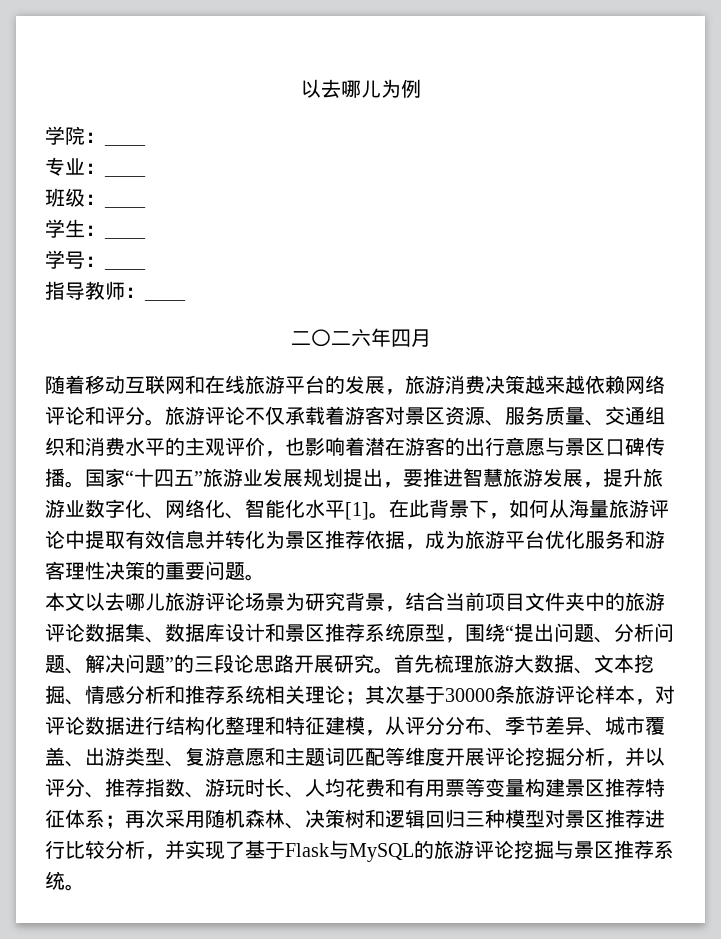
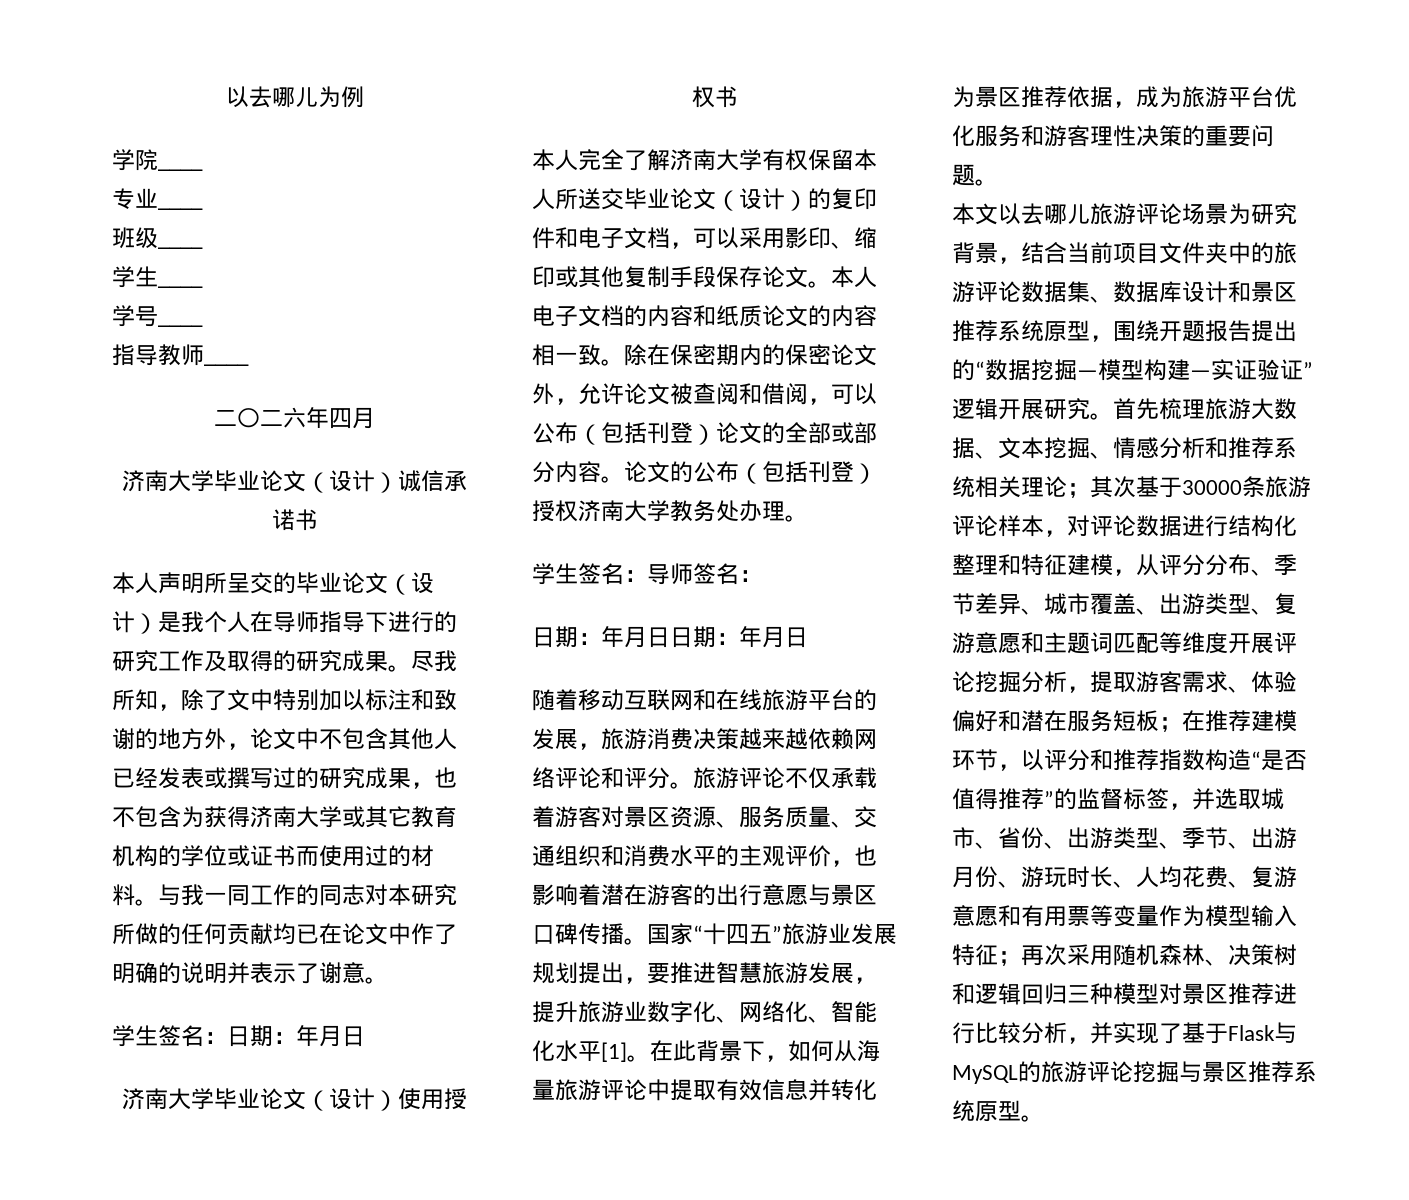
[85,132,105,143] ： -> (158, 160) none
[85,163,105,174] ： -> (158, 198) none
[85,194,105,205] ： -> (158, 238) none
[85,225,105,236] ： -> (158, 276) none
[85,256,105,267] ： -> (158, 316) none
[125,287,145,298] ： -> (204, 355) none
(431, 338) none -> [122,470,467,493] [271,509,318,531] [112,572,434,595] [112,611,457,634] [112,650,457,672] [112,689,457,711] [112,728,457,750] [112,767,457,789] [112,806,457,828] [112,845,434,867] [112,884,457,906] [112,923,457,945] [112,962,388,984] [112,1025,365,1047] [122,1088,467,1111] [691,86,738,108] [532,149,877,171] [532,188,877,211] [532,227,877,249] [532,266,877,288] [532,305,877,327] [532,344,877,366] [532,383,877,405] [532,422,877,445] [532,461,877,484] [532,500,808,522] [532,563,762,585] [532,626,808,648] // 济南大学毕业论文（设计）诚信承诺书 // 本人声明所呈交的毕业论文（设计）是我个人在导师指导下进行的研究工作及取得的研究成果。尽我所知，除了文中特别加以标注和致谢的地方外，论文中不包含其他人已经发表或撰写过的研究成果，也不包含为获得济南大学或其它教育机构的学位或证书而使用过的材料。与我一同工作的同志对本研究所做的任何贡献均已在论文中作了明确的说明并表示了谢意。 // 学生签名：日期：年月日 // 济南大学毕业论文（设计）使用授权书 // 本人完全了解济南大学有权保留本人所送交毕业论文（设计）的复印件和电子文档，可以采用影印、缩印或其他复制手段保存论文。本人电子文档的内容和纸质论文的内容相一致。除在保密期内的保密论文外，允许论文被查阅和借阅，可以公布（包括刊登）论文的全部或部分内容。论文的公布（包括刊登）授权济南大学教务处办理。 // 学生签名：导师签名： // 日期：年月日日期：年月日
[505,623,674,643] [45,654,294,674] “提出问题、分析问题、解决问题”的三段论思路 -> [1159,320,1297,342] [952,359,1313,381] [952,398,998,420] 开题报告提出的“数据挖掘—模型构建—实证验证”逻辑
[625,747,665,767] [45,778,185,798] 并以评分、推荐指数 -> [1090,671,1297,693] [952,710,1297,732] [952,749,1307,771] [952,788,1284,810] [952,827,1297,849] [952,866,998,888] 提取游客需求、体验偏好和潜在服务短板；在推荐建模环节，以评分和推荐指数构造“是否值得推荐”的监督标签，并选取城市、省份、出游类型、季节、出游月份
(385, 787) none -> [1228,866,1297,888] [952,905,998,926] 、复游意愿
[525,778,665,797] [45,809,105,828] 构建景区推荐特征体系 -> [1159,905,1297,927] [952,944,998,966] 作为模型输入特征
(65, 880) none -> [975,1100,1021,1122] 原型

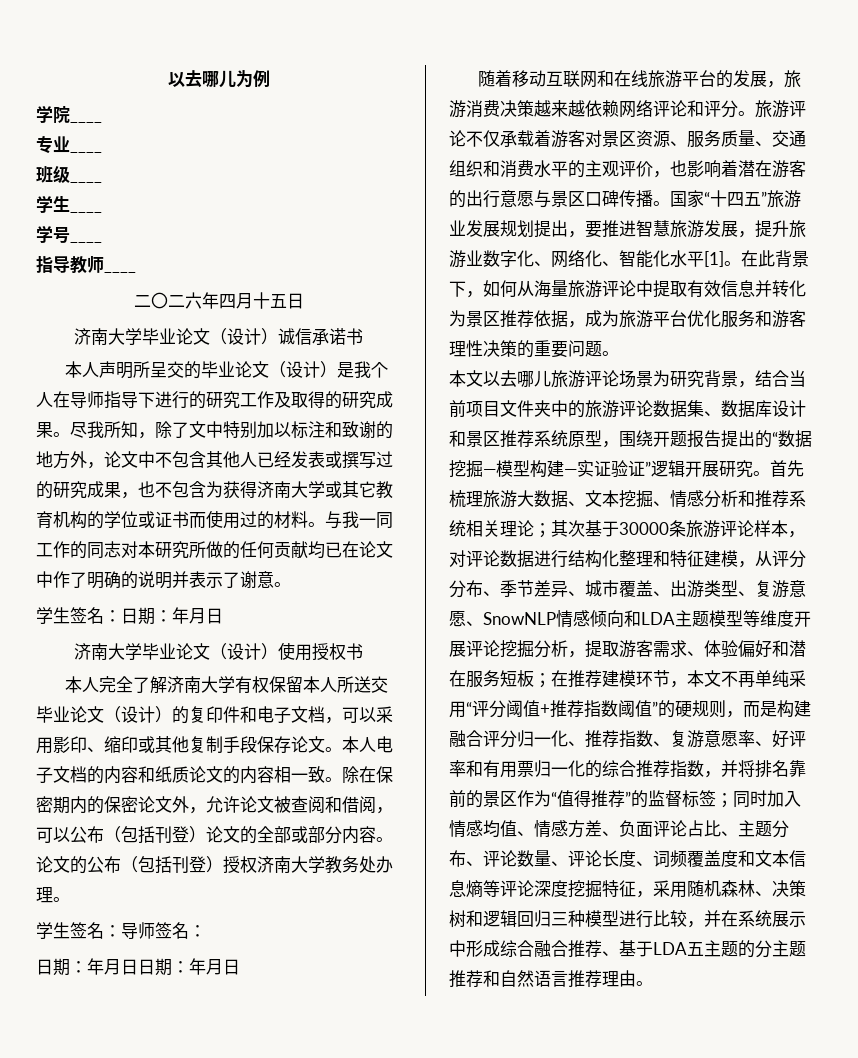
(375, 418) none -> [252,292,304,309] 十五日
[1021,632,1159,654] 和主题词匹配 -> [466,610,743,628] 、SnowNLP情感倾向和LDA主题模型
[1021,749,1307,771] 以评分和推荐指数构造“是否 -> [687,670,806,688] [449,700,811,718] [449,730,806,748] [449,760,806,778] [449,790,557,808] 本文不再单纯采用“评分阈值+推荐指数阈值”的硬规则，而是构建融合评分归一化、推荐指数、复游意愿率、好评率和有用票归一化的综合推荐指数，并将排名靠前的景区作为“
[1169,788,1284,810] [952,827,1297,849] [952,866,1297,888] [952,905,1297,927] [952,944,1067,966] ，并选取城市、省份、出游类型、季节、出游月份、游玩时长、人均花费、复游意愿和有用票等变量作为模型输入特征；再次 -> [716,790,801,808] [449,820,789,838] [449,850,806,867] [449,880,653,898] ；同时加入情感均值、情感方差、负面评论占比、主题分布、评论数量、评论长度、词频覆盖度和文本信息熵等评论深度挖掘特征，
[1159,983,1297,1005] [952,1022,1297,1044] [952,1061,1317,1084] [952,1100,1021,1122] 对景区推荐进行比较分析，并实现了基于Flask与MySQL的旅游评论挖掘与景区推荐系统原型 -> [619,910,806,928] [449,940,806,958] [449,970,636,988] 进行比较，并在系统展示中形成综合融合推荐、基于LDA五主题的分主题推荐和自然语言推荐理由

